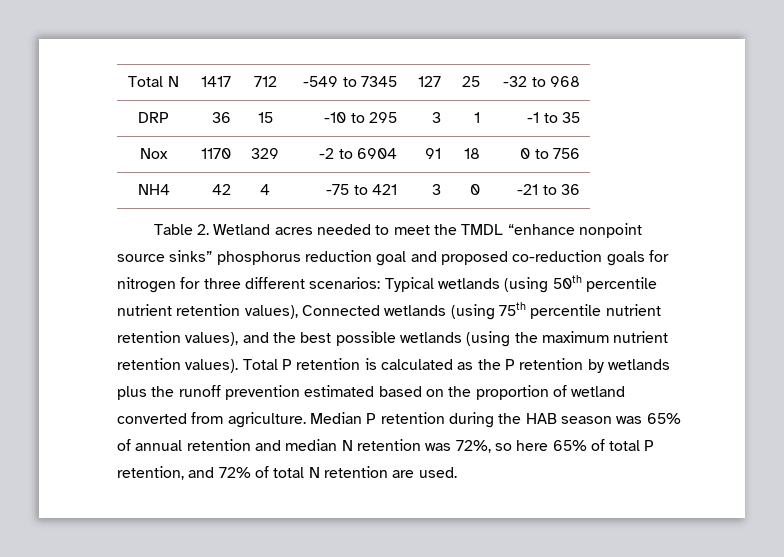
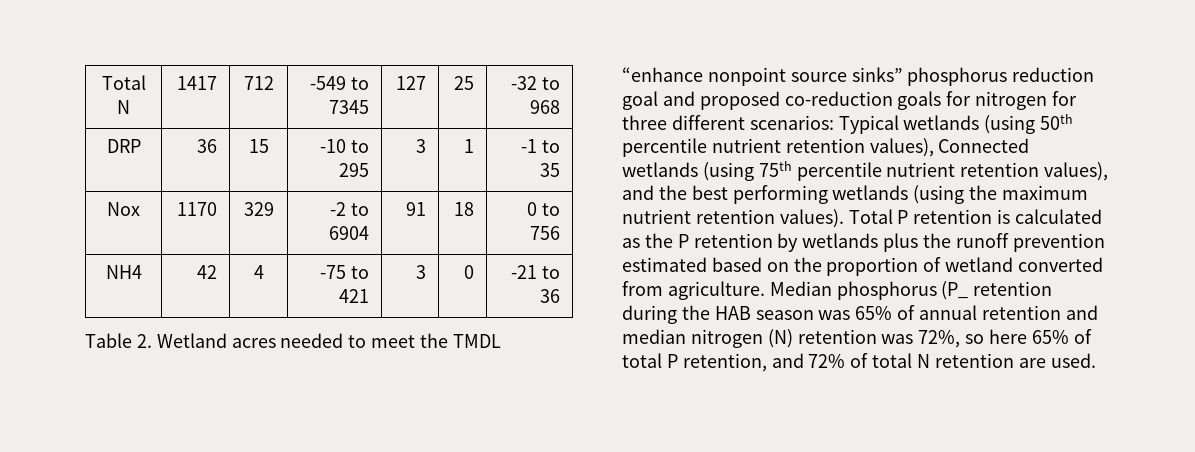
[335,331,396,346] possible -> [732,185,828,204] performing
[366,413,377,424] P -> [836,281,969,300] phosphorus (P_
[341,440,353,451] N -> [690,329,793,348] nitrogen (N)

